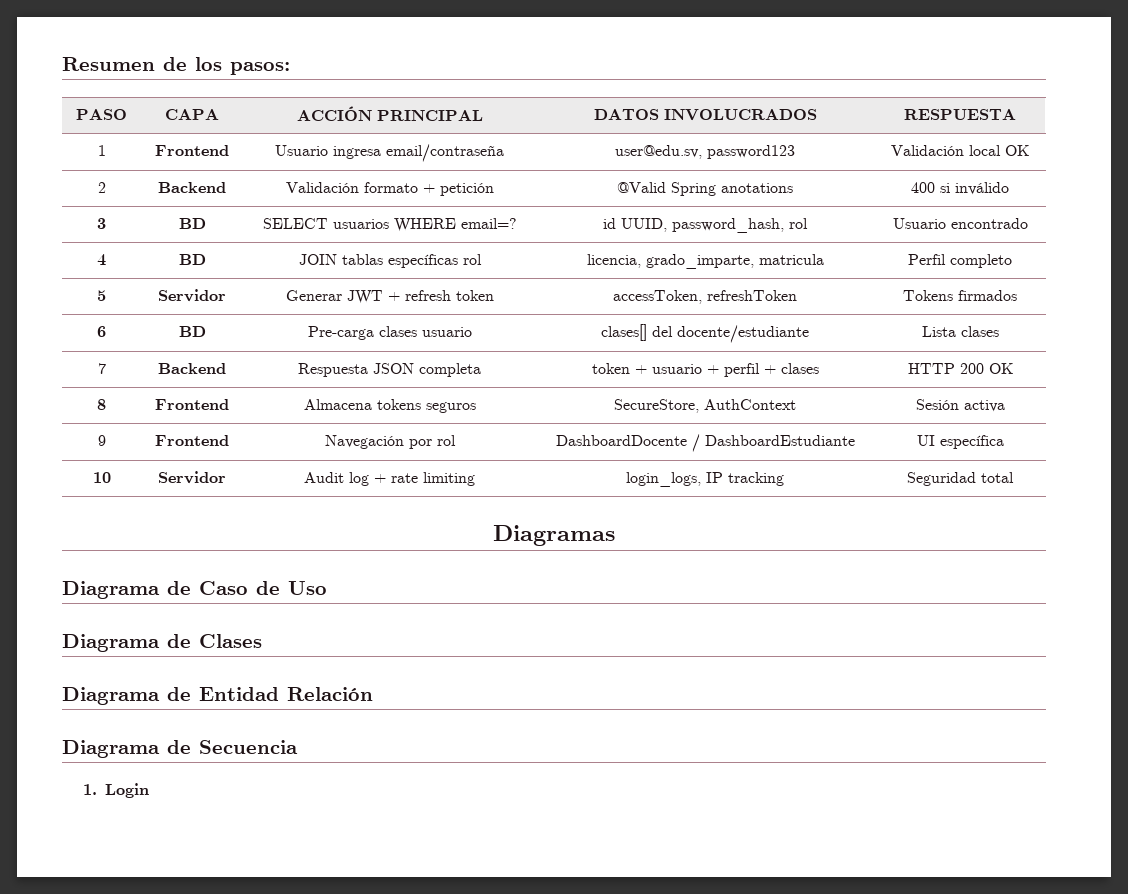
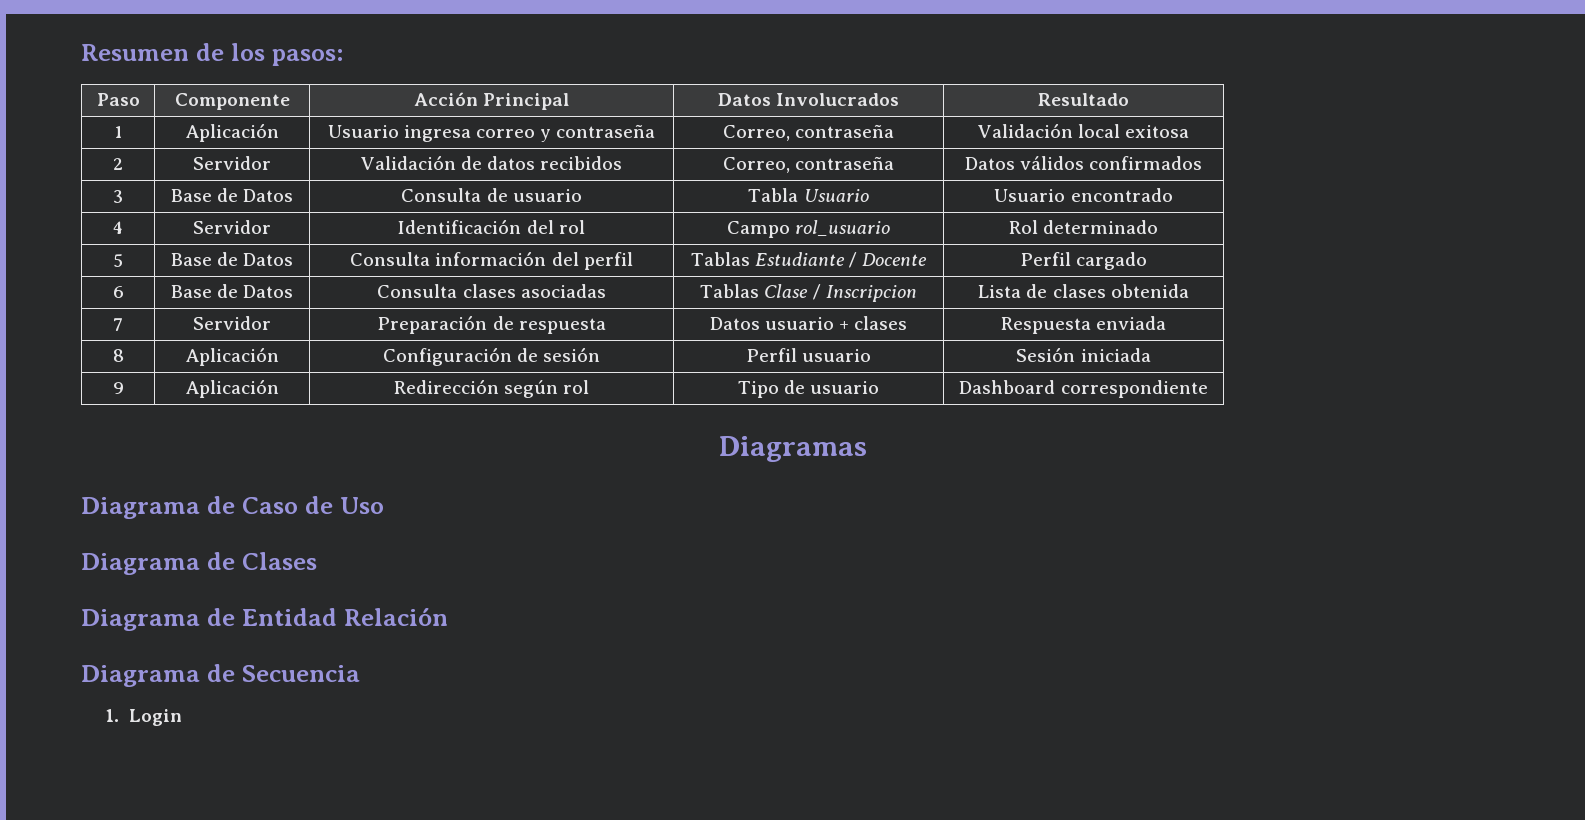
[76,109,127,120] [165,109,219,120] [296,106,483,121] [593,109,817,121] [904,109,1016,120] PASO | CAPA | ACCIÓN PRINCIPAL | DATOS INVOLUCRADOS | RESPUESTA -> [96,93,140,106] [174,93,290,110] [413,92,570,110] [717,93,900,106] [1038,93,1129,106] Paso | Componente | Acción Principal | Datos Involucrados | Resultado
[155,145,229,156] Frontend -> [185,123,279,142] Aplicación
[386,144,505,162] [615,145,795,159] email/contraseña | user@edu.sv, password123 -> [476,124,656,142] [722,124,895,141] correo y contraseña | Correo, contraseña
[1005,145,1029,156] OK -> [1125,125,1190,138] exitosa
[158,182,226,193] [285,182,494,196] [617,182,793,196] [911,182,1009,195] [97,218,106,229] [178,218,206,229] [262,218,517,232] [603,218,808,233] [892,218,1028,229] [97,254,106,266] [178,254,206,265] [298,254,482,268] [586,254,824,269] [908,254,1012,268] [97,290,106,301] [158,289,226,302] [285,290,494,304] [613,290,797,304] [903,290,1017,301] [97,326,106,337] [178,326,206,337] [307,326,472,340] [601,324,809,343] Backend | Validación formato + petición | @Valid Spring anotations | 400 si inválido // 3 | BD | SELECT usuarios WHERE email=? | id UUID, password_hash, rol | Usuario encontrado // 4 | BD | JOIN tablas específicas rol | licencia, grado_imparte, matricula | Perfil completo // 5 | Servidor | Generar JWT + refresh token | accessToken, refreshToken | Tokens firmados // 6 | BD | Pre-carga clases usuario | clases[] del docente/estudiante -> [193,156,271,170] [360,155,623,170] [722,156,895,173] [964,156,1203,170] [113,190,123,203] [170,188,294,202] [401,188,582,202] [748,188,869,202] [994,188,1173,202] [113,221,123,234] [193,220,271,234] [398,219,585,234] [726,220,891,238] [1008,220,1159,234] [113,254,123,267] [170,252,294,266] [350,251,633,270] [690,252,928,268] [1019,252,1148,270] [112,286,124,298] [170,284,294,298] [377,284,606,298] [700,284,917,302] Servidor | Validación de datos recibidos | Correo, contraseña | Datos válidos confirmados // 3 | Base de Datos | Consulta de usuario | Tabla Usuario | Usuario encontrado // 4 | Servidor | Identificación del rol | Campo rol_usuario | Rol determinado // 5 | Base de Datos | Consulta información del perfil | Tablas Estudiante / Docente | Perfil cargado // 6 | Base de Datos | Consulta clases asociadas | Tablas Clase / Inscripcion
[960,326,999,337] clases -> [1026,284,1189,298] de clases obtenida
[158,363,226,374] [298,363,482,377] [591,363,819,377] [907,363,1013,374] [97,399,106,410] [155,399,229,410] [303,399,476,413] [614,399,796,413] Backend | Respuesta JSON completa | token + usuario + perfil + clases | HTTP 200 OK // 8 | Frontend | Almacena tokens seguros | SecureStore, AuthContext -> [193,316,271,330] [377,315,606,334] [709,316,908,330] [1000,316,1167,334] [112,349,124,362] [185,347,279,366] [382,347,601,366] [745,348,872,362] Servidor | Preparación de respuesta | Datos usuario + clases | Respuesta enviada // 8 | Aplicación | Configuración de sesión | Perfil usuario
[963,400,1005,412] activa -> [1080,348,1151,362] iniciada
[155,435,229,446] [324,435,456,449] [555,434,855,452] [916,435,1004,449] [92,472,111,483] [158,471,226,484] [304,472,476,486] [626,472,784,487] [907,472,1014,486] Frontend | Navegación por rol | DashboardDocente / DashboardEstudiante | UI específica // 10 | Servidor | Audit log + rate limiting | login_logs, IP tracking | Seguridad total -> [185,379,279,398] [393,379,590,398] [737,380,880,398] [959,380,1208,398] Aplicación | Redirección según rol | Tipo de usuario | Dashboard correspondiente

